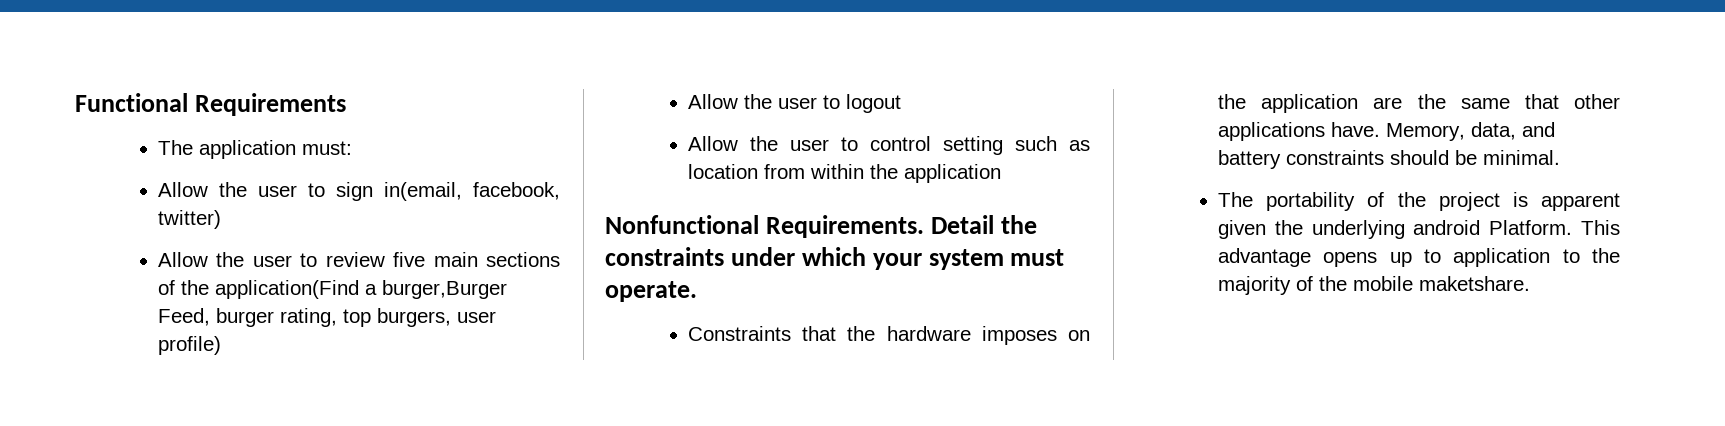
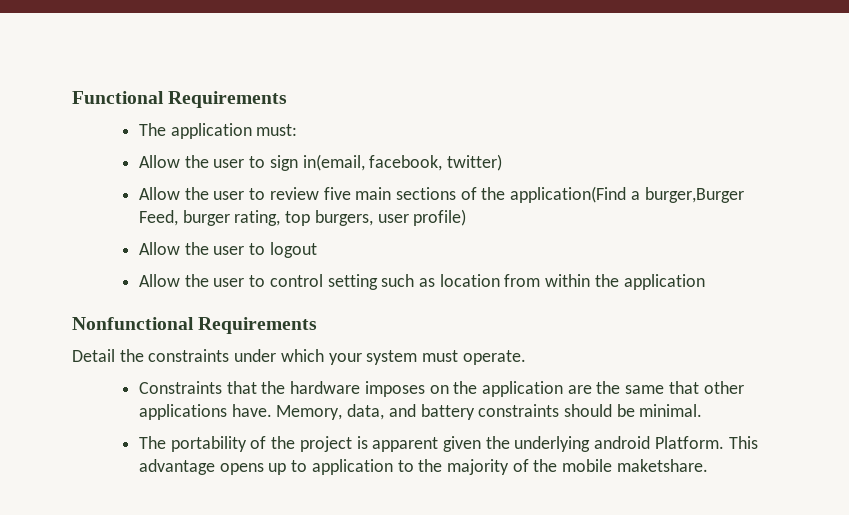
[765,215,924,238] Requirements. -> [198,317,318,334] Requirements //

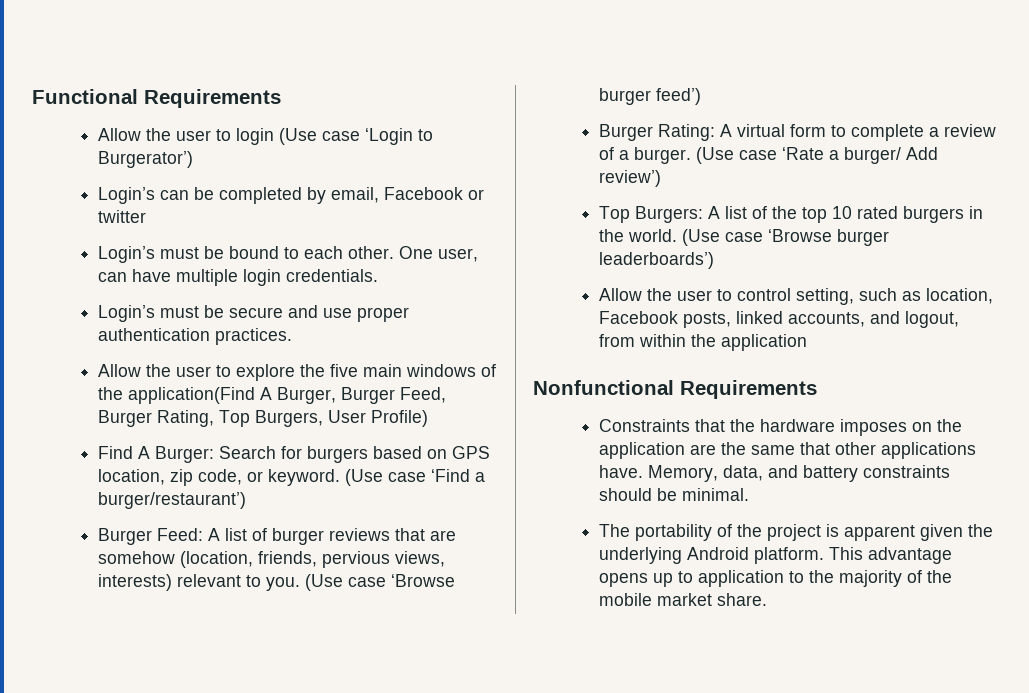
[138,123,298,139] [138,154,502,171] [138,187,319,200] // The application must: // Allow the user to sign in(email, facebook, twitter) // Allow the user to review -> [97,128,433,145] [97,151,193,168] [97,187,484,204] [97,210,146,223] [97,246,478,263] [97,269,378,286] [97,305,409,322] [97,328,292,345] [97,364,325,381] // Allow the user to login (Use case ‘Login to Burgerator’) // Login’s can be completed by email, Facebook or twitter // Login’s must be bound to each other. One user, can have multiple login credentials. // Login’s must be secure and use proper authentication practices. // Allow the user to explore the
[395,187,456,200] sections -> [405,364,476,377] windows
[630,187,744,203] [138,209,467,226] [138,242,317,258] a burger,Burger Feed, burger rating, top burgers, user profile) // Allow the user to logout -> [259,387,446,404] [97,410,428,427] [97,446,490,463] [97,469,485,486] [97,492,246,509] [97,528,456,545] [97,551,445,568] [97,574,455,591] [598,88,701,105] [598,124,996,141] [598,147,938,164] [598,170,661,187] [598,206,983,223] [598,229,889,246] [598,252,714,269] A Burger, Burger Feed, Burger Rating, Top Burgers, User Profile) // Find A Burger: Search for burgers based on GPS location, zip code, or keyword. (Use case ‘Find a burger/restaurant’) // Burger Feed: A list of burger reviews that are somehow (location, friends, pervious views, interests) relevant to you. (Use case ‘Browse burger feed’) // Burger Rating: A virtual form to complete a review of a burger. (Use case ‘Rate a burger/ Add review’) // Top Burgers: A list of the top 10 rated burgers in the world. (Use case ‘Browse burger leaderboards’)
[327,274,378,290] setting -> [795,288,854,305] setting,
[439,274,500,287] location -> [925,288,993,304] [598,311,959,328] location, Facebook posts, linked accounts, and logout,
[72,349,526,365] // Detail the constraints under which your system must operate. -> (817, 389) none
[594,436,724,449] android Platform. -> [686,547,824,564] Android platform.
[616,459,708,472] maketshare. -> [656,593,767,606] market share.

